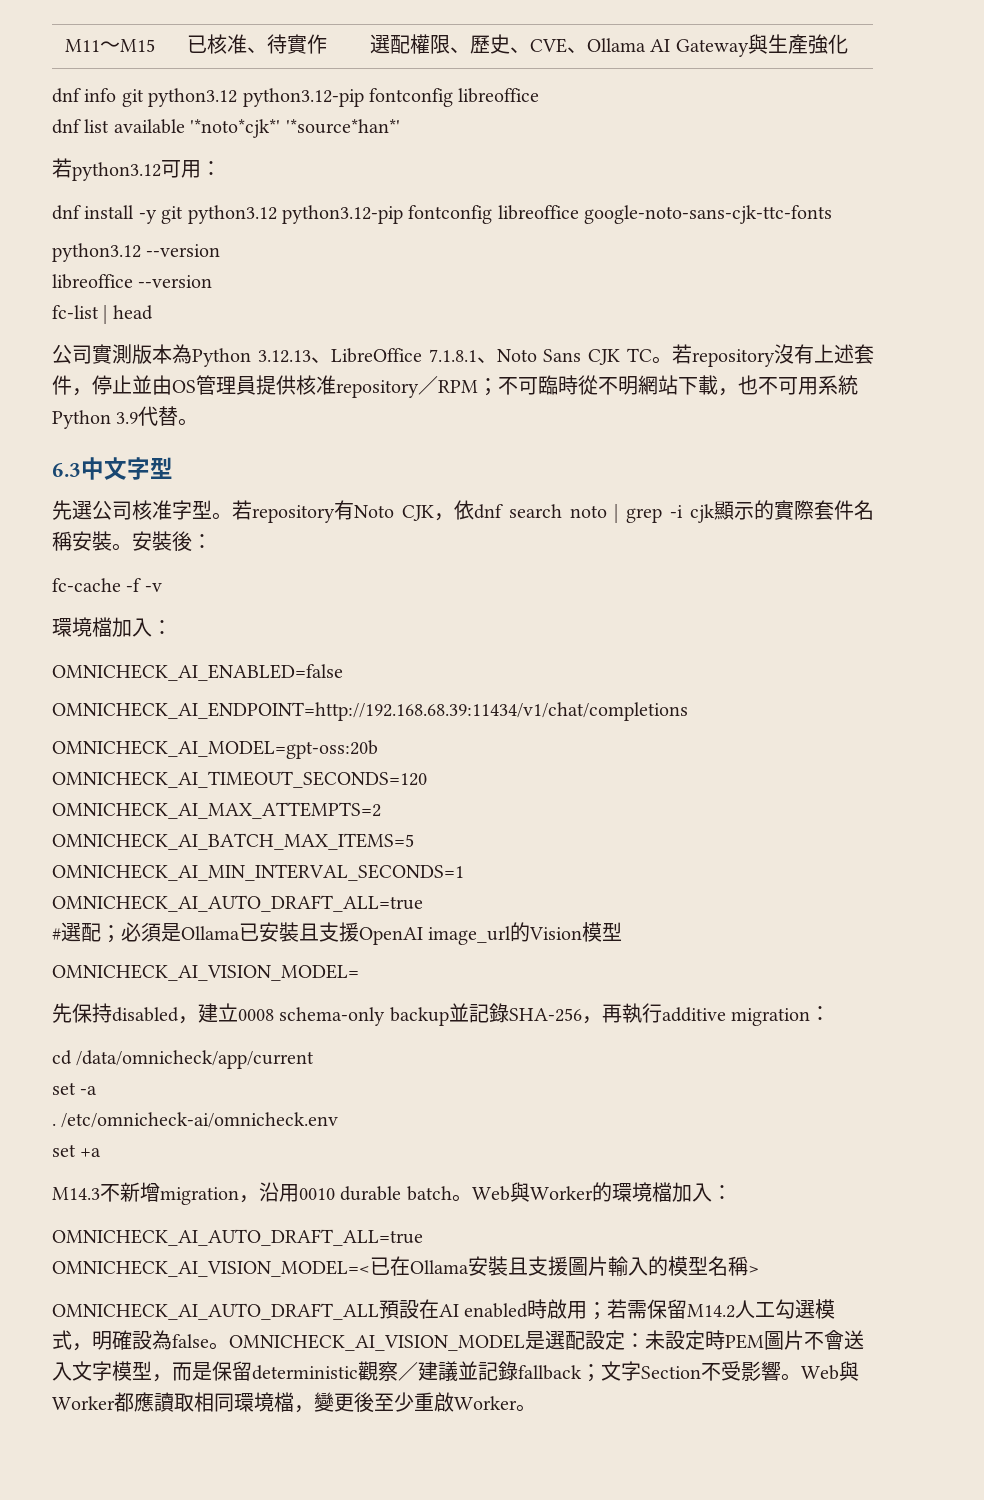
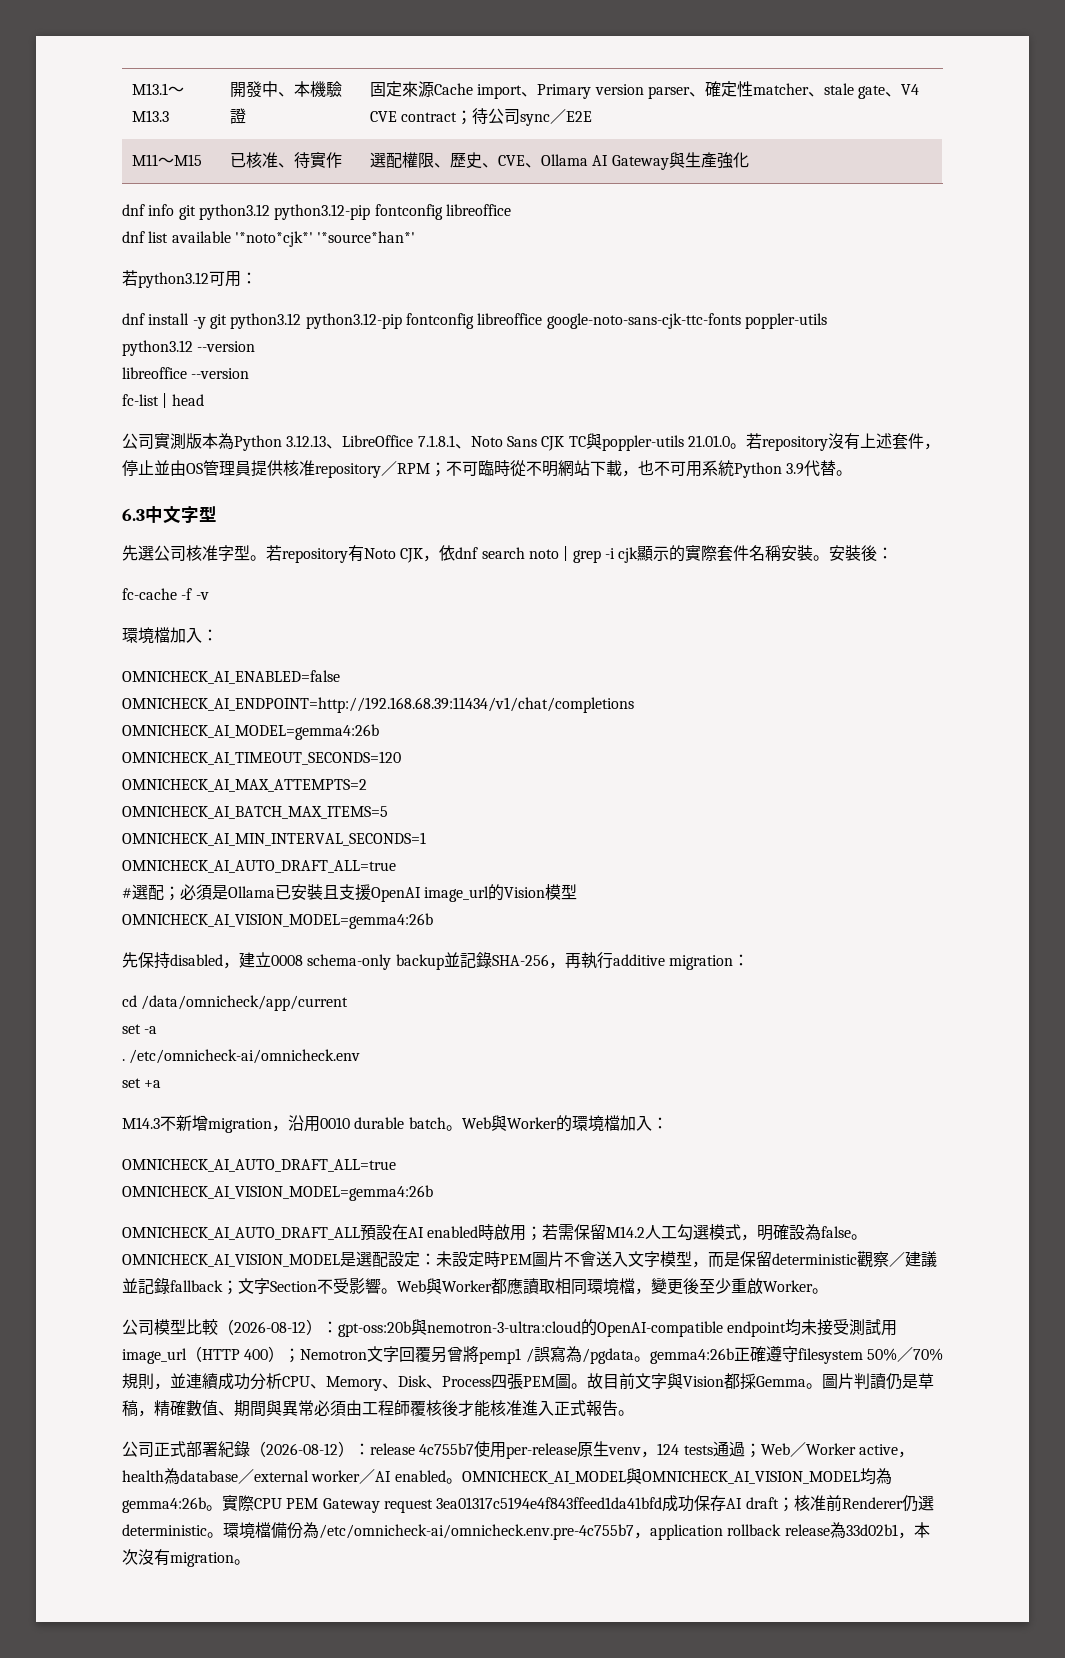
(64, 45) none -> [131,83,184,95] [131,110,169,122] [229,81,342,98] [229,108,246,124] [369,81,920,99] [369,108,593,126] M13.1～M13.3 | 開發中、本機驗證 | 固定來源Cache import、Primary version parser、確定性matcher、stale gate、V4 CVE contract；待公司sync／E2E //
(833, 214) none -> [744,313,827,329] poppler-utils
(652, 355) none -> [585,433,730,451] 與poppler-utils 21.01.0
[52,740,378,759] OMNICHECK_AI_MODEL=gpt-oss:20b -> [122,724,379,740] OMNICHECK_AI_MODEL=gemma4:26b
[52,964,359,981] OMNICHECK_AI_VISION_MODEL= -> [122,913,433,929] OMNICHECK_AI_VISION_MODEL=gemma4:26b
[52,1256,759,1277] OMNICHECK_AI_VISION_MODEL=<已在Ollama安裝且支援圖片輸入的模型名稱> -> [122,1185,433,1201] OMNICHECK_AI_VISION_MODEL=gemma4:26b
(536, 1408) none -> [122,1319,898,1337] [122,1346,943,1364] [122,1373,934,1391] [122,1400,634,1417] [122,1441,914,1459] [122,1468,892,1485] [122,1495,934,1513] [122,1522,930,1540] [122,1549,250,1567] // 公司模型比較（2026-08-12）：gpt-oss:20b與nemotron-3-ultra:cloud的OpenAI-compatible endpoint均未接受測試用image_url（HTTP 400）；Nemotron文字回覆另曾將pemp1 /誤寫為/pgdata。gemma4:26b正確遵守filesystem 50%／70%規則，並連續成功分析CPU、Memory、Disk、Process四張PEM圖。故目前文字與Vision都採Gemma。圖片判讀仍是草稿，精確數值、期間與異常必須由工程師覆核後才能核准進入正式報告。 // 公司正式部署紀錄（2026-08-12）：release 4c755b7使用per-release原生venv，124 tests通過；Web／Worker active，health為database／external worker／AI enabled。OMNICHECK_AI_MODEL與OMNICHECK_AI_VISION_MODEL均為gemma4:26b。實際CPU PEM Gateway request 3ea01317c5194e4f843ffeed1da41bfd成功保存AI draft；核准前Renderer仍選deterministic。環境檔備份為/etc/omnicheck-ai/omnicheck.env.pre-4c755b7，application rollback release為33d02b1，本次沒有migration。

